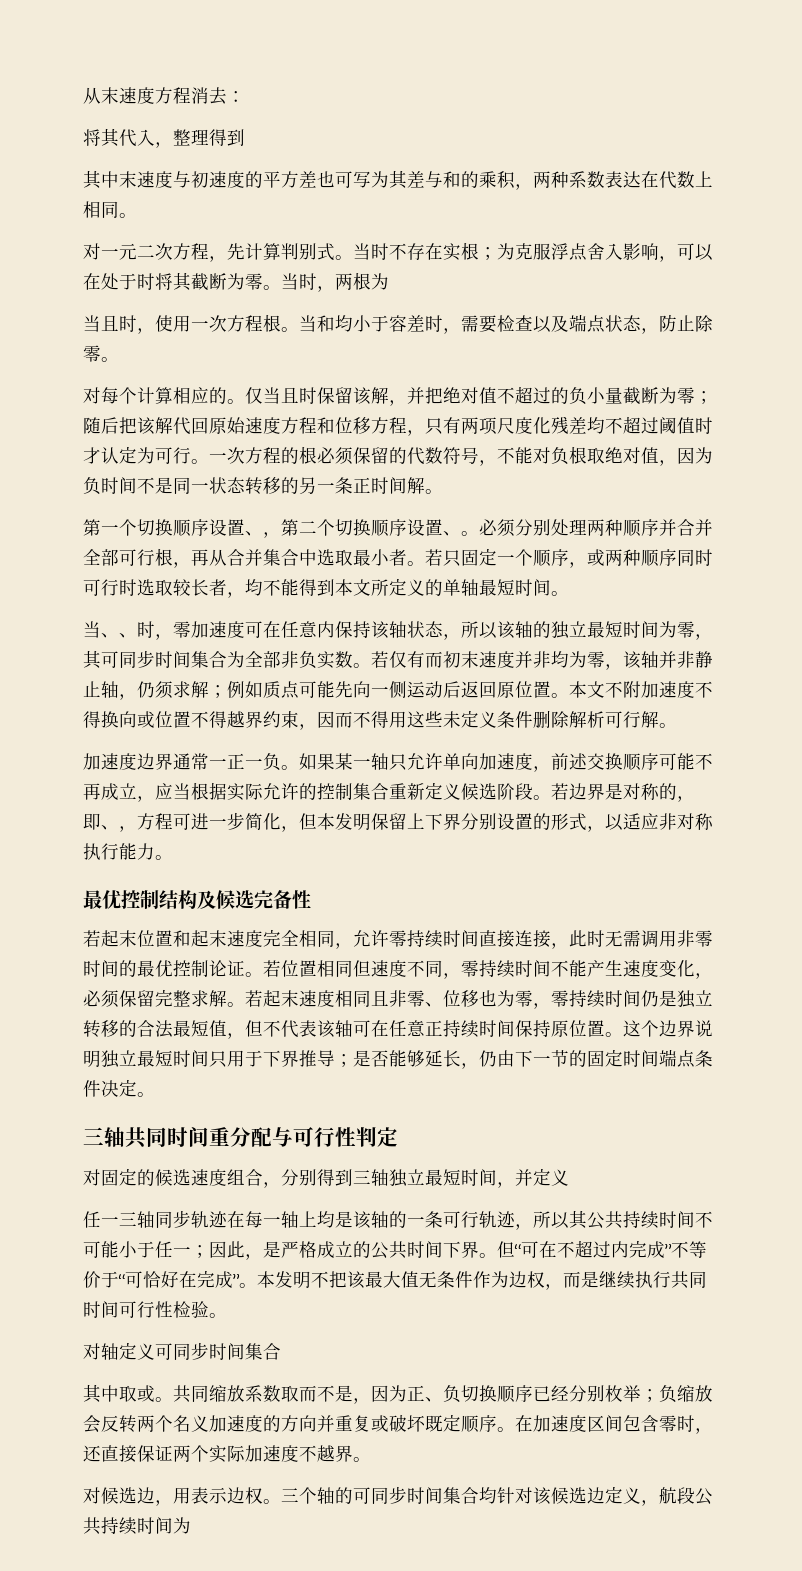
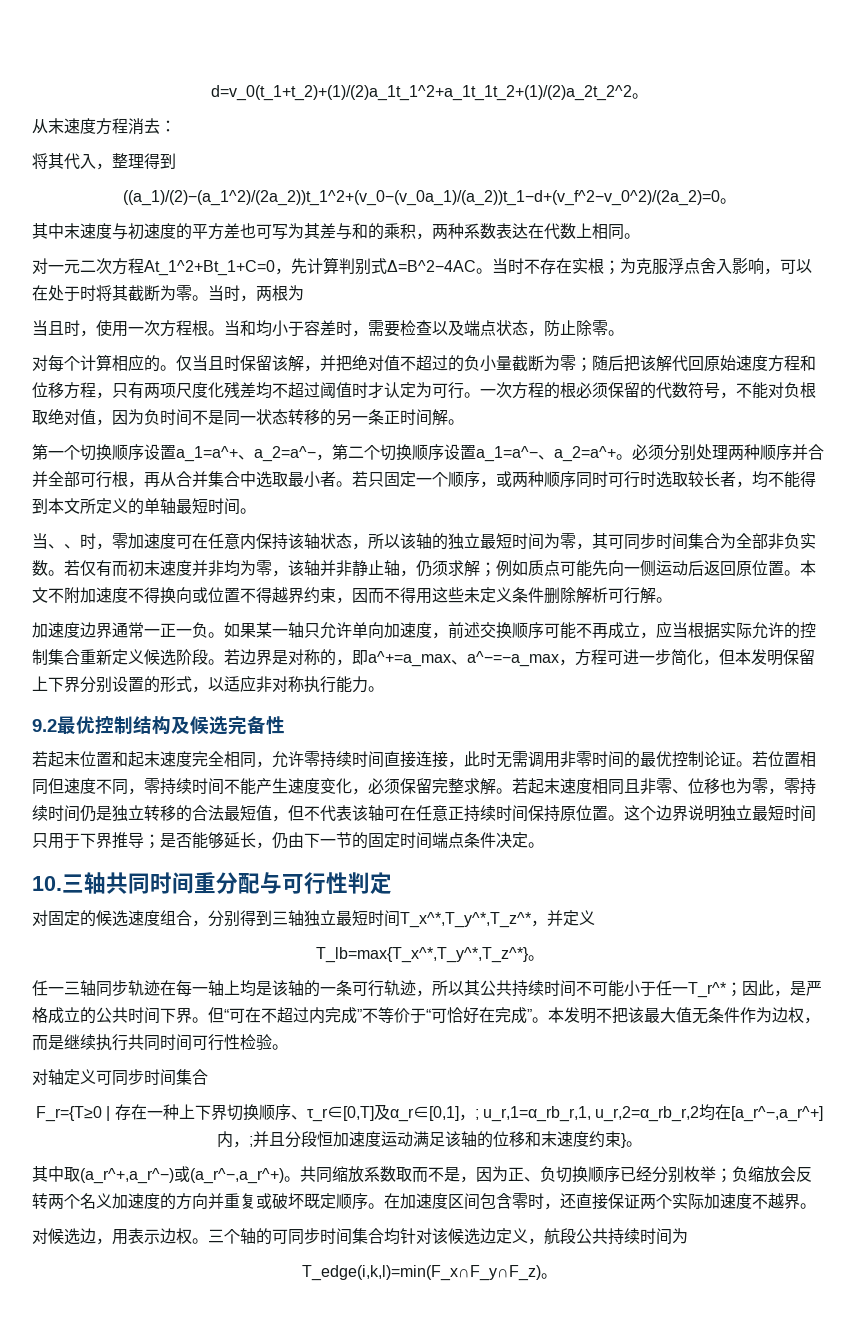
(83, 95) none -> [211,85,648,101] d=v_0(t_1+t_2)+(1)/(2)a_1t_1^2+a_1t_1t_2+(1)/(2)a_2t_2^2。 //
(245, 137) none -> [123,190,736,206] // ((a_1)/(2)−(a_1^2)/(2a_2))t_1^2+(v_0−(v_0a_1)/(a_2))t_1−d+(v_f^2−v_0^2)/(2a_2)=0。
(209, 251) none -> [144,260,275,276] At_1^2+Bt_1+C=0
(335, 252) none -> [387,260,476,272] Δ=B^2−4AC
[245,531,263,536] 、 -> [176,446,316,462] a_1=a^+、a_2=a^−
[443,531,461,536] 、 -> [476,446,616,462] a_1=a^−、a_2=a^+
[101,825,119,830] 、 -> [368,651,559,667] a^+=a_max、a^−=−a_max
(173, 857) none -> [32,719,57,732] 9.2
(155, 1094) none -> [32,876,62,891] 10.
(497, 1177) none -> [400,912,531,928] T_x^*,T_y^*,T_z^*
(569, 1177) none -> [315,947,544,963] // T_lb=max{T_x^*,T_y^*,T_z^*}。
(191, 1251) none -> [688,982,726,998] T_r^*
(281, 1351) none -> [35,1104,824,1122] [217,1131,642,1148] // F_r={T≥0 | 存在一种上下界切换顺序、τ_r∈[0,T]及α_r∈[0,1]，; u_r,1=α_rb_r,1, u_r,2=α_rb_r,2均在[a_r^−,a_r^+]内，;并且分段恒加速度运动满足该轴的位移和末速度约束}。
[137,1385,155,1402] 或 -> [80,1166,284,1184] (a_r^+,a_r^−)或(a_r^−,a_r^+)
(191, 1525) none -> [302,1265,557,1281] // T_edge(i,k,l)=min(F_x∩F_y∩F_z)。

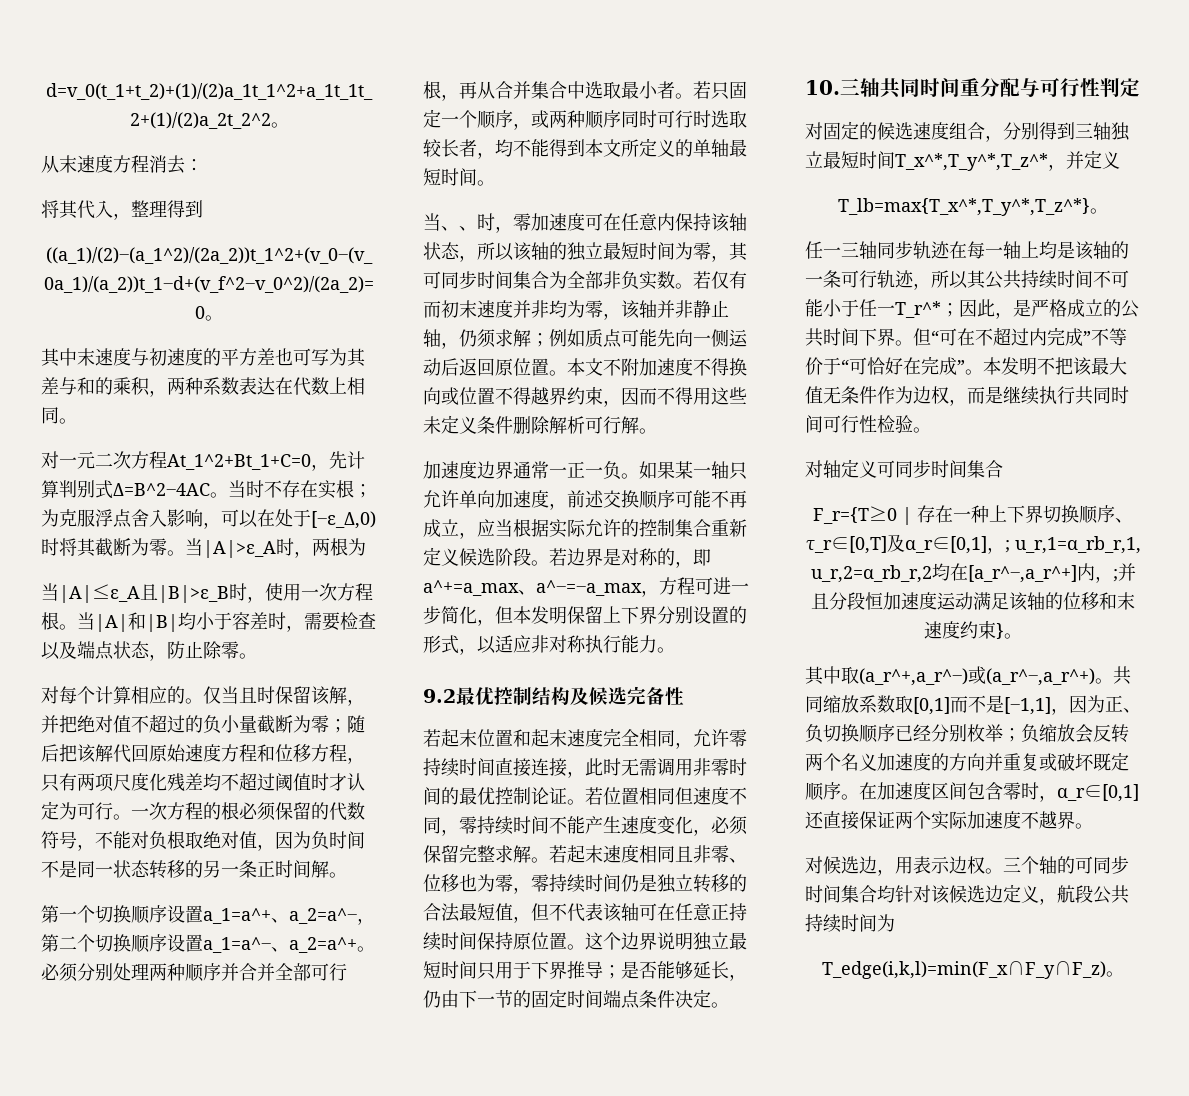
(80, 293) none -> [311,511,376,529] [−ε_Δ,0)
(224, 293) none -> [203,540,276,558] |A|>ε_A
[48,321,64,335] 且 -> [59,584,229,603] |A|≤ε_A且|B|>ε_B
[240,320,256,336] 和 -> [95,612,178,632] |A|和|B|
[412,1167,460,1183] 而不是 -> [913,695,1051,715] [0,1]而不是[−1,1]
(560, 1206) none -> [1057,784,1139,802] α_r∈[0,1]

